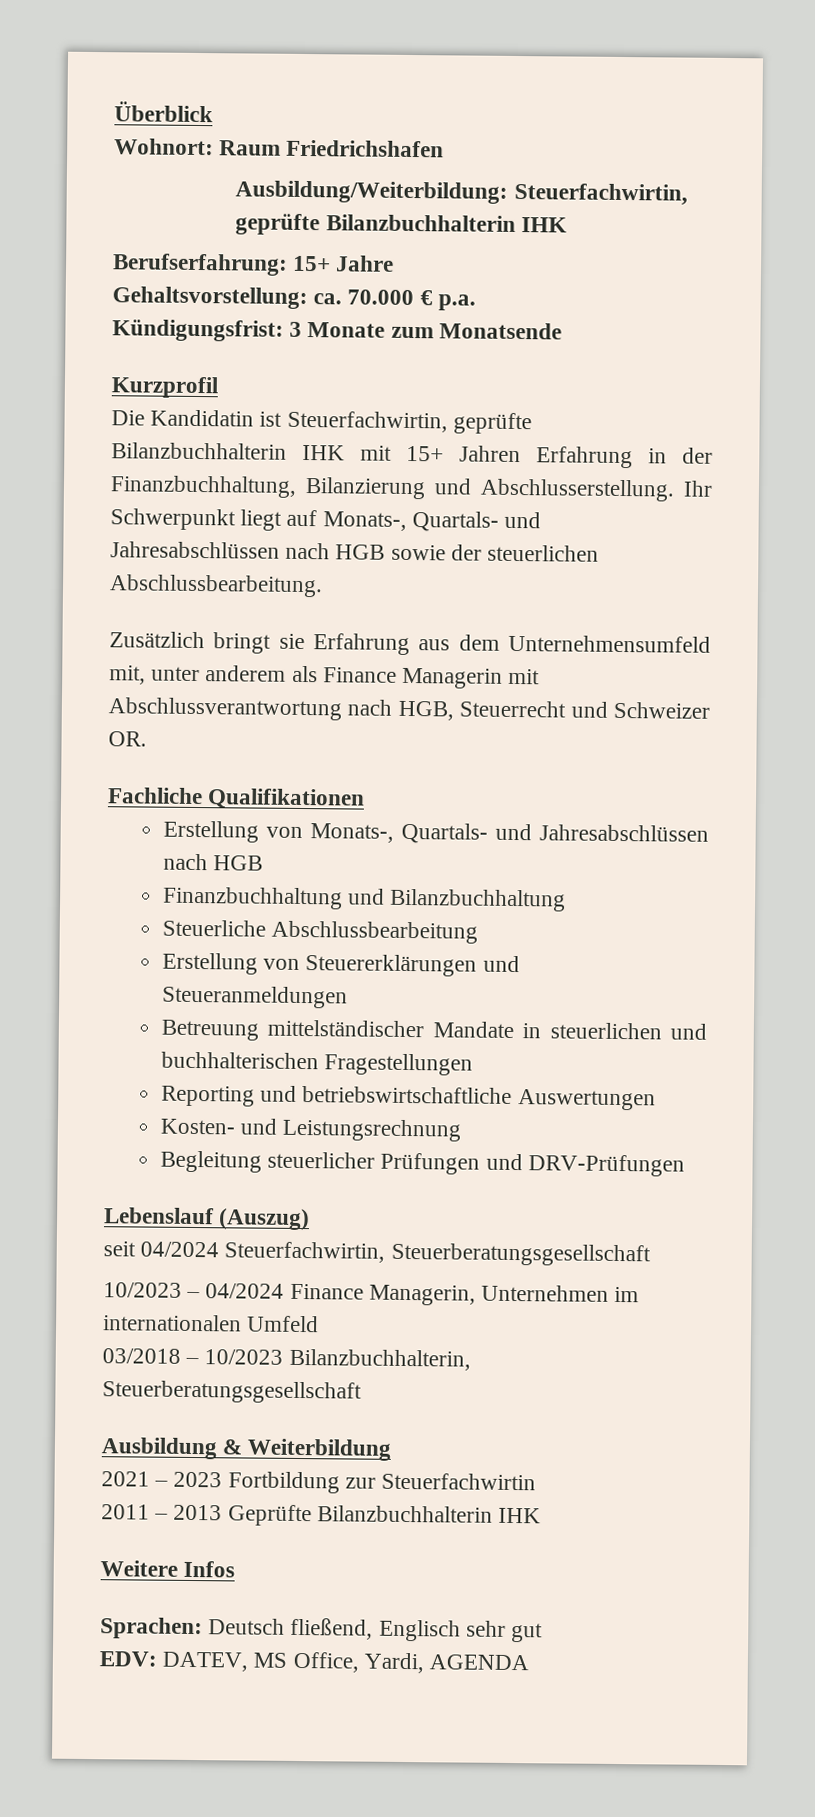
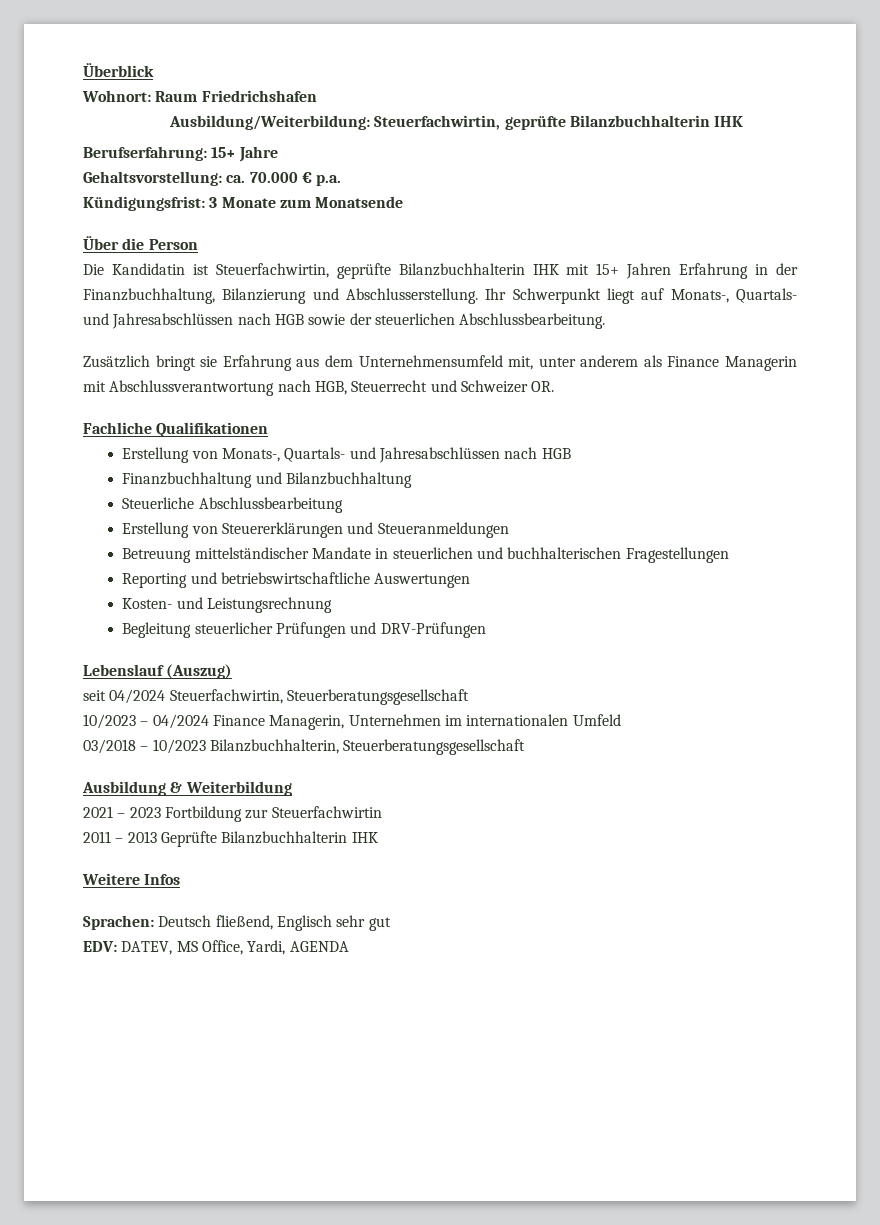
[111,376,218,399] Kurzprofil -> [83,236,198,250] Über die Person

